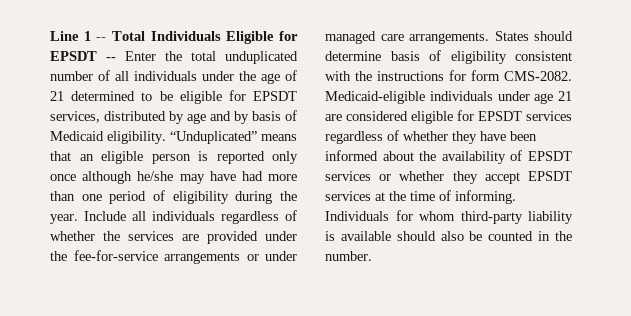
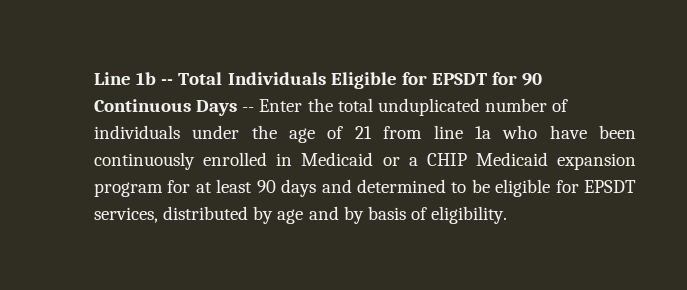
[83,31,91,41] 1 -> [136,72,157,85] 1b
(97, 56) none -> [492,72,543,86] [94,99,238,116] for 90 Continuous Days
[115,71,129,81] all -> (569, 105) none
(64, 96) none -> [383,125,637,139] [94,152,636,170] [94,179,352,197] from line 1a who have been continuously enrolled in Medicaid or a CHIP Medicaid expansion program for at least 90 days and
[50,131,297,144] [50,151,298,164] [50,171,297,184] [50,190,297,204] [50,210,297,224] [50,231,297,244] [50,250,297,264] [325,31,573,44] [325,50,572,64] [325,70,572,81] [325,91,572,104] [325,110,572,124] [325,130,537,144] [325,150,572,164] [325,171,572,184] [325,190,516,204] [325,210,573,224] [325,231,572,241] [325,251,372,261] Medicaid eligibility. “Unduplicated” means that an eligible person is reported only once although he/she may have had more than one period of eligibility during the year. Include all individuals regardless of whether the services are provided under the fee-for-service arrangements or under managed care arrangements. States should determine basis of eligibility consistent with the instructions for form CMS-2082. Medicaid-eligible individuals under age 21 are considered eligible for EPSDT services regardless of whether they have been informed about the availability of EPSDT services or whether they accept EPSDT services at the time of informing. Individuals for whom third-party liability is available should also be counted in the number. -> [431,206,508,224] eligibility.

